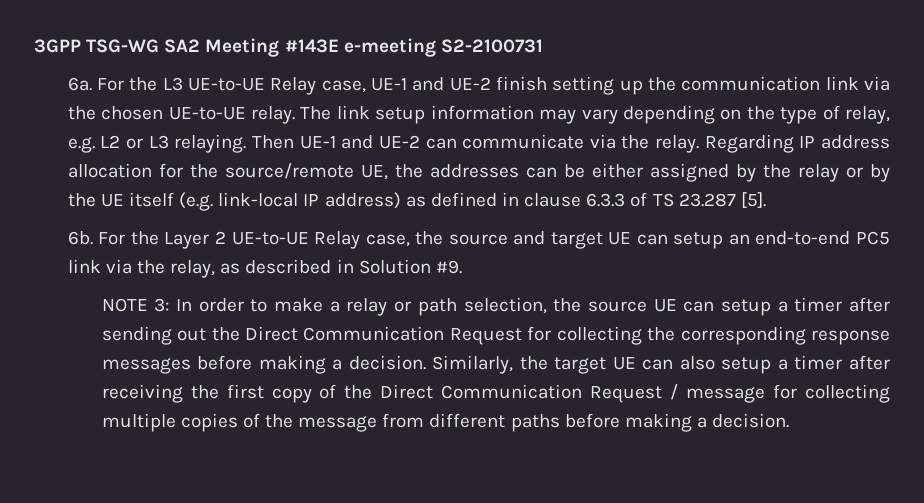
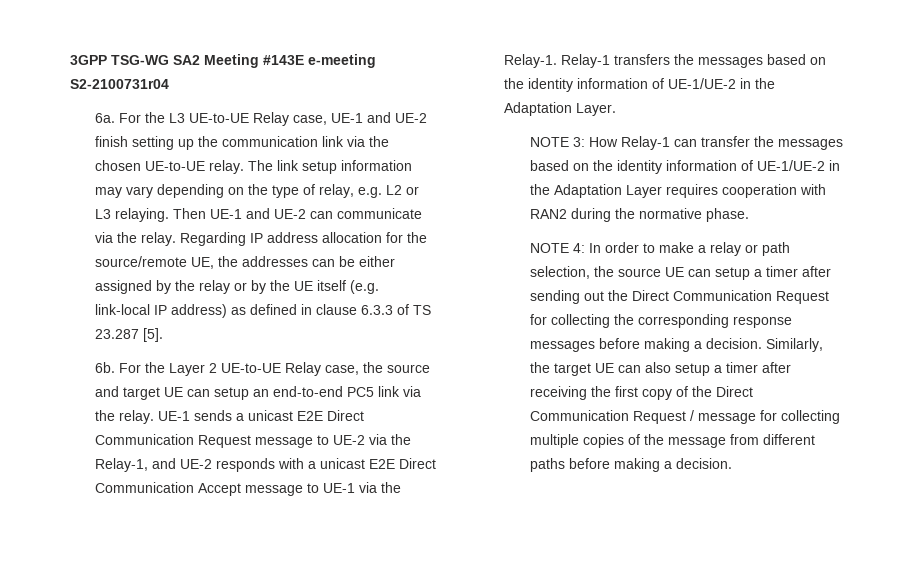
[440,39,543,53] S2-2100731 -> [70,79,169,89] S2-2100731r04
[170,259,462,278] [101,298,170,312] relay, as described in Solution #9. // NOTE 3: -> [119,410,365,424] [95,434,412,448] [95,458,437,472] [95,482,402,496] [504,54,827,68] [504,78,776,92] [504,102,617,116] [529,136,843,150] [529,160,840,174] [529,184,826,198] [529,208,749,222] [529,243,585,253] relay. UE-1 sends a unicast E2E Direct Communication Request message to UE-2 via the Relay-1, and UE-2 responds with a unicast E2E Direct Communication Accept message to UE-1 via the Relay-1. Relay-1 transfers the messages based on the identity information of UE-1/UE-2 in the Adaptation Layer. // NOTE 3: How Relay-1 can transfer the messages based on the identity information of UE-1/UE-2 in the Adaptation Layer requires cooperation with RAN2 during the normative phase. // NOTE 4:

